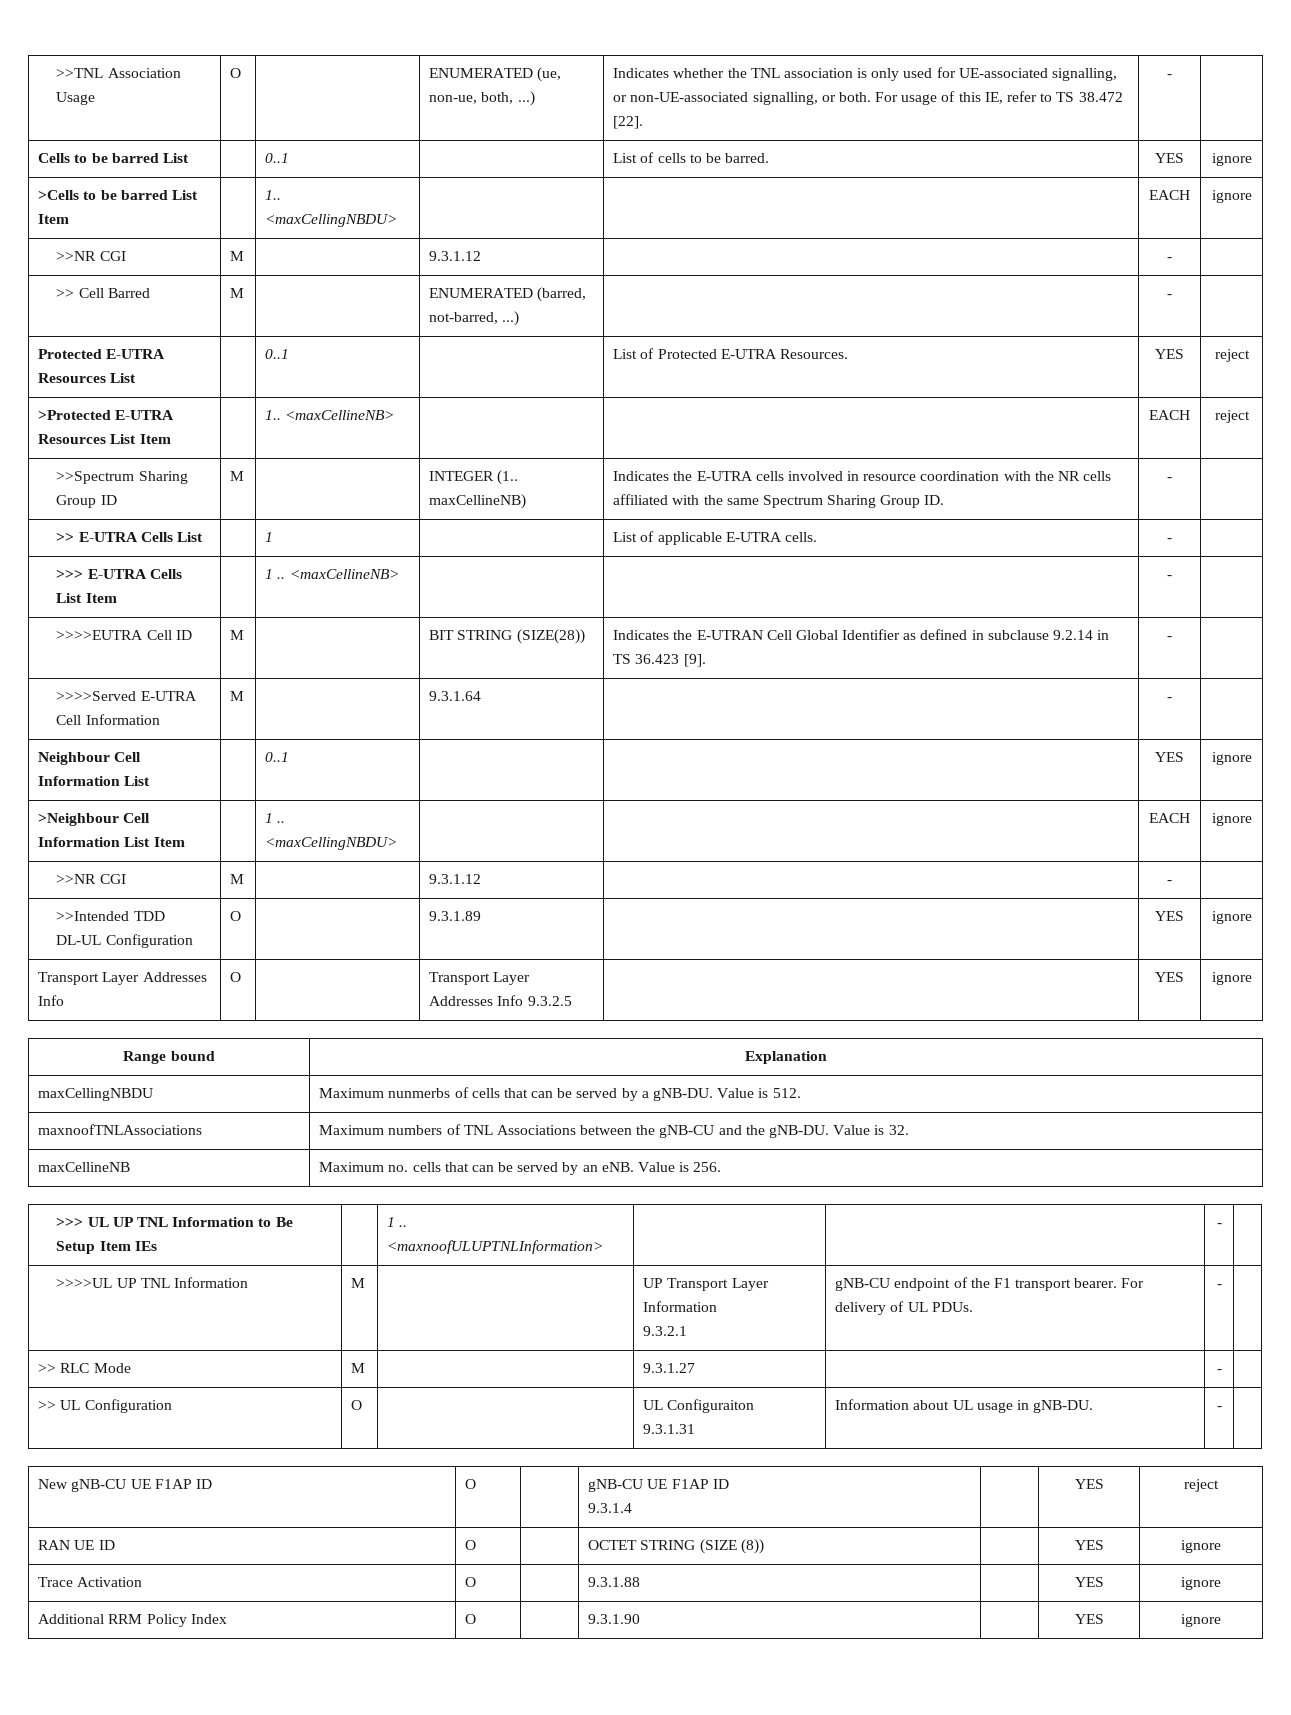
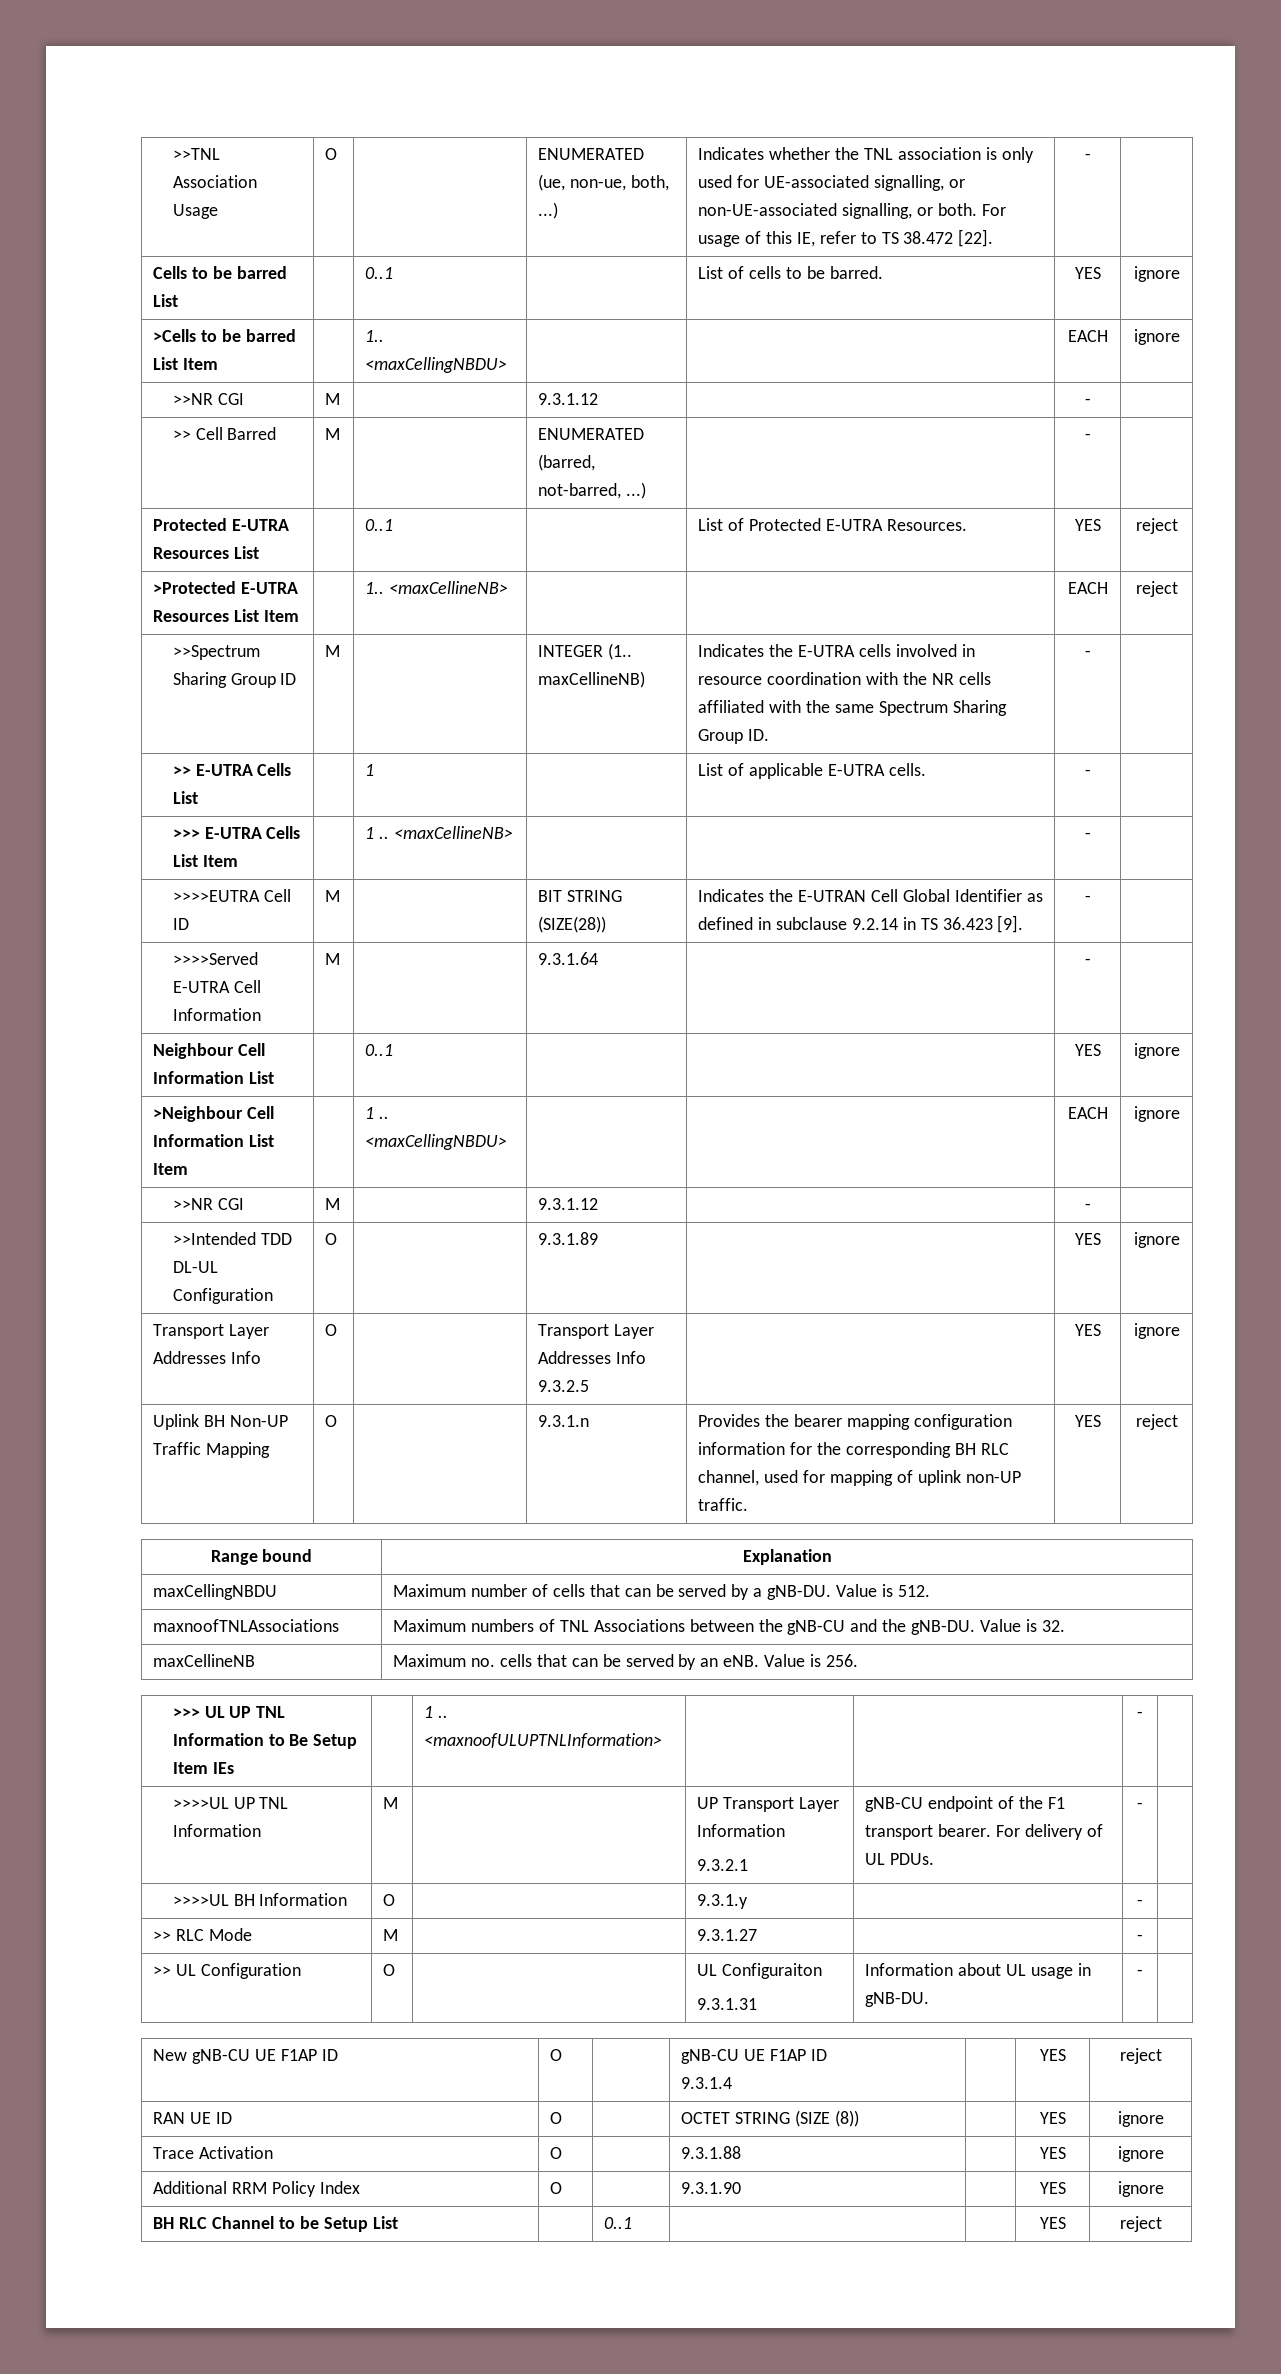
(1252, 978) none -> [153,1414,289,1430] [153,1442,271,1458] [325,1415,338,1427] [538,1415,590,1427] [698,1414,1012,1430] [698,1442,1009,1458] [698,1470,1021,1486] [698,1498,749,1511] [1074,1415,1101,1427] [1135,1414,1178,1430] // Uplink BH Non-UP Traffic Mapping | O | | 9.3.1.n | Provides the bearer mapping configuration information for the corresponding BH RLC channel, used for mapping of uplink non-UP traffic. | YES | reject
[388,1088,451,1098] nunmerbs -> [471,1584,528,1597] number
(1222, 1286) none -> [172,1893,348,1906] [383,1894,396,1906] [697,1894,749,1909] [1137,1899,1143,1906] // >>>>UL BH Information | O | | 9.3.1.y | | - |
(1221, 1620) none -> [153,2216,398,2232] [604,2217,633,2229] [1039,2217,1066,2229] [1119,2216,1162,2232] // BH RLC Channel to be Setup List | | 0..1 | | | YES | reject

